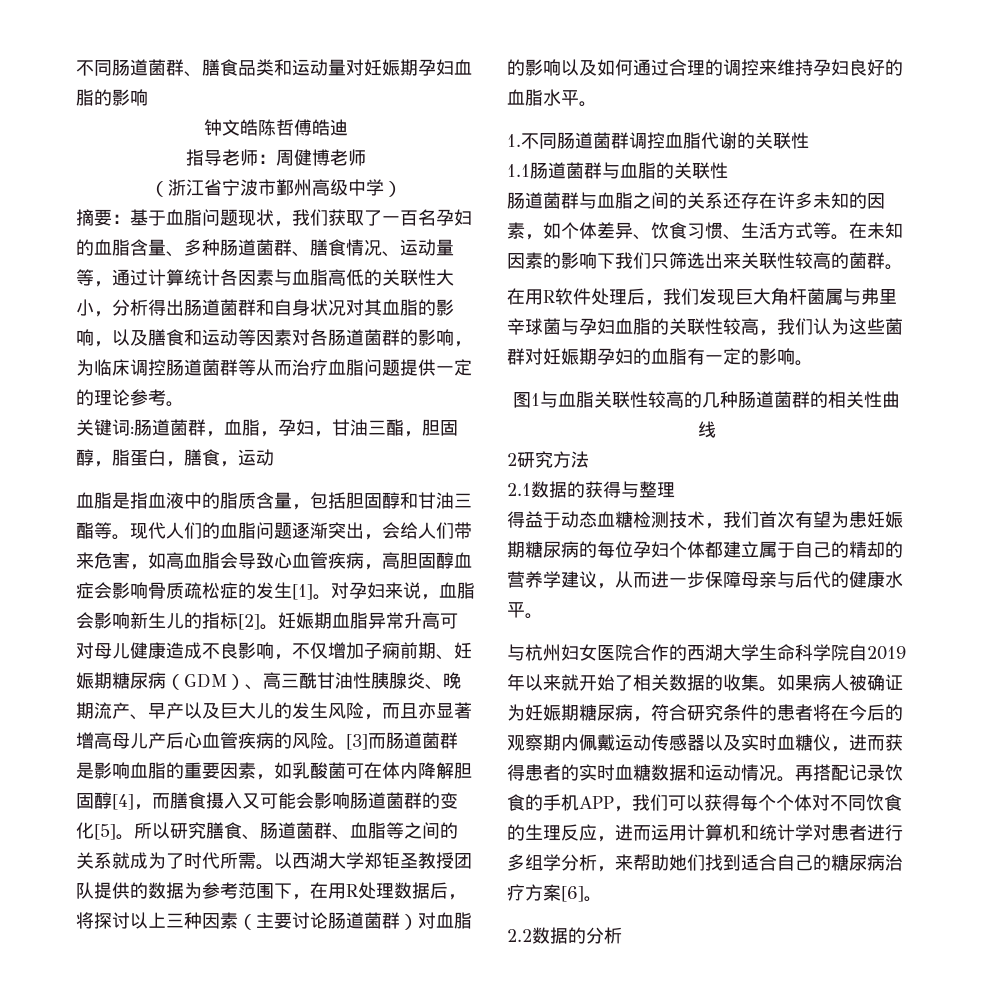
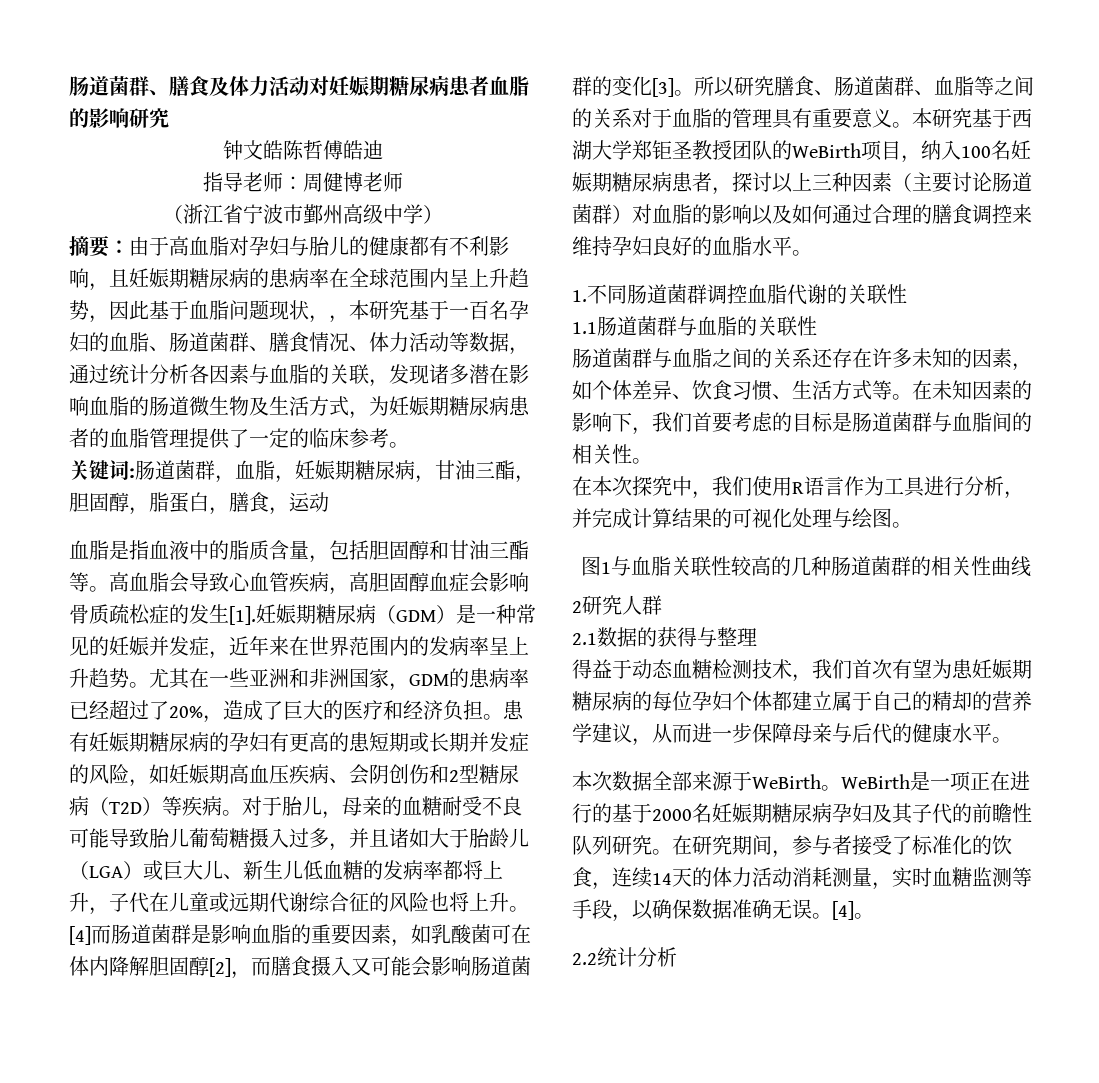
[76,59,472,77] [76,89,148,106] 不同肠道菌群、膳食品类和运动量对妊娠期孕妇血脂的影响 -> [69,75,529,96] [69,108,169,128] 肠道菌群、膳食及体力活动对妊娠期糖尿病患者血脂的影响研究
(130, 219) none -> [129,236,509,256] [69,268,529,291] [69,300,149,323] 由于高血脂对孕妇与胎儿的健康都有不利影响，且妊娠期糖尿病的患病率在全球范围内呈上升趋势，因此
[292,209,382,226] 我们获取了 -> [329,300,449,323] ，本研究基于
[130,239,220,257] 含量、多种 -> [149,346,169,351] 、
[400,239,454,256] [76,269,454,287] [76,299,454,317] [76,329,472,347] [76,359,472,376] [76,389,130,406] 运动量等，通过计算统计各因素与血脂高低的关联性大小，分析得出肠道菌群和自身状况对其血脂的影响，以及膳食和运动等因素对各肠道菌群的影响，为临床调控肠道菌群等从而治疗血脂问题提供一定的理论 -> [369,332,529,355] [69,364,529,387] [69,396,530,419] [69,428,349,449] 体力活动等数据，通过统计分析各因素与血脂的关联，发现诸多潜在影响血脂的肠道微生物及生活方式，为妊娠期糖尿病患者的血脂管理提供了一定的临床
[278,419,314,436] 孕妇 -> [295,460,415,480] 妊娠期糖尿病
[130,522,472,540] [76,552,166,570] 现代人们的血脂问题逐渐突出，会给人们带来危害，如 -> (109, 589) none
[292,582,475,600] [76,612,458,630] [76,642,454,660] [1]。对孕妇来说，血脂会影响新生儿的指标[2]。妊娠期血脂异常升高可对母儿健康造成不良影响，不仅增加子痫前期、 -> [229,606,256,625] [1].
[245,672,461,690] [76,702,472,720] [76,732,368,750] 、高三酰甘油性胰腺炎、晚期流产、早产以及巨大儿的发生风险，而且亦显著增高母儿产后心血管疾病的风险。[3] -> [456,604,536,624] [69,636,529,659] [69,668,529,691] [69,700,524,723] [69,732,529,753] [69,764,519,787] [69,796,522,819] [69,828,529,851] [69,860,503,881] [69,892,529,915] [69,926,91,945] 是一种常见的妊娠并发症，近年来在世界范围内的发病率呈上升趋势。尤其在一些亚洲和非洲国家，GDM的患病率已经超过了20%，造成了巨大的医疗和经济负担。患有妊娠期糖尿病的孕妇有更高的患短期或长期并发症的风险，如妊娠期高血压疾病、会阴创伤和2型糖尿病（T2D）等疾病。对于胎儿，母亲的血糖耐受不良可能导致胎儿葡萄糖摄入过多，并且诸如大于胎龄儿（LGA）或巨大儿、新生儿低血糖的发病率都将上升，子代在儿童或远期代谢综合征的风险也将上升。[4]
[112,794,134,810] [4] -> [209,958,231,977] [2]
[94,824,116,840] [5] -> [652,78,674,97] [3]
[112,852,292,870] 就成为了时代所需。以 -> [632,108,1012,129] 对于血脂的管理具有重要意义。本研究基于
[94,882,466,900] [76,912,94,929] 提供的数据为参考范围下，在用R处理数据后，将 -> [772,140,1031,163] [572,172,732,195] 的WeBirth项目，纳入100名妊娠期糖尿病患者，
(723, 67) none -> [932,204,972,224] 膳食
[615,252,903,270] [507,288,897,306] [507,318,903,336] [507,348,795,365] 我们只筛选出来关联性较高的菌群。 // 在用R软件处理后，我们发现巨大角杆菌属与弗里辛球菌与孕妇血脂的关联性较高，我们认为这些菌群对妊娠期孕妇的血脂有一定的影响 -> [632,412,1032,435] [572,444,652,464] [572,476,1024,499] [572,508,892,529] ，我们首要考虑的目标是肠道菌群与血脂间的相关性。 // 在本次探究中，我们使用R语言作为工具进行分析，并完成计算结果的可视化处理与绘图
[553,451,589,468] 方法 -> [622,595,662,615] 人群
[507,644,906,661] [507,674,903,692] [507,704,903,722] [507,734,903,752] [507,764,903,782] [507,794,902,812] [507,824,903,842] [507,854,903,872] [507,884,584,902] 与杭州妇女医院合作的西湖大学生命科学院自2019年以来就开始了相关数据的收集。如果病人被确证为妊娠期糖尿病，符合研究条件的患者将在今后的观察期内佩戴运动传感器以及实时血糖仪，进而获得患者的实时血糖数据和运动情况。再搭配记录饮食的手机APP，我们可以获得每个个体对不同饮食的生理反应，进而运用计算机和统计学对患者进行多组学分析，来帮助她们找到适合自己的糖尿病治疗方案[6] -> [572,771,1030,792] [572,803,1032,824] [572,835,1012,858] [572,867,1032,890] [572,899,854,922] 本次数据全部来源于WeBirth。WeBirth是一项正在进行的基于2000名妊娠期糖尿病孕妇及其子代的前瞻性队列研究。在研究期间，参与者接受了标准化的饮食，连续14天的体力活动消耗测量，实时血糖监测等手段，以确保数据准确无误。[4]
[532,927,586,944] 数据的 -> [597,947,637,967] 统计

